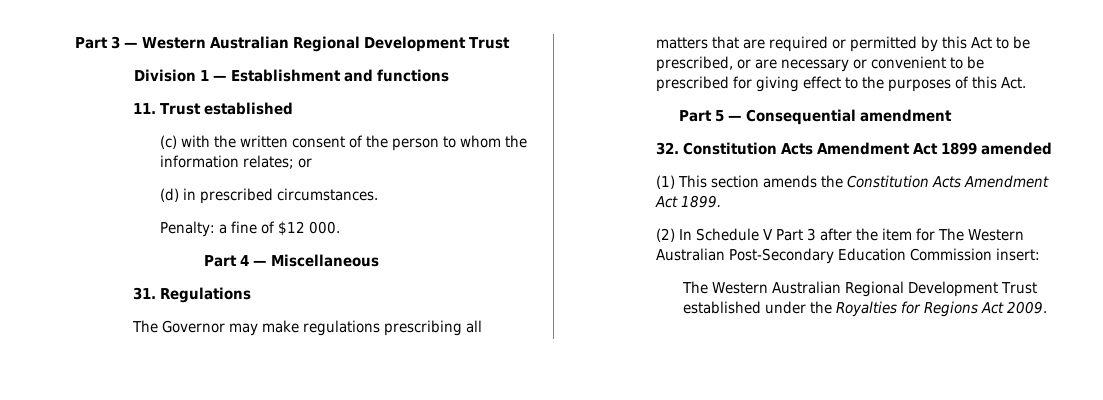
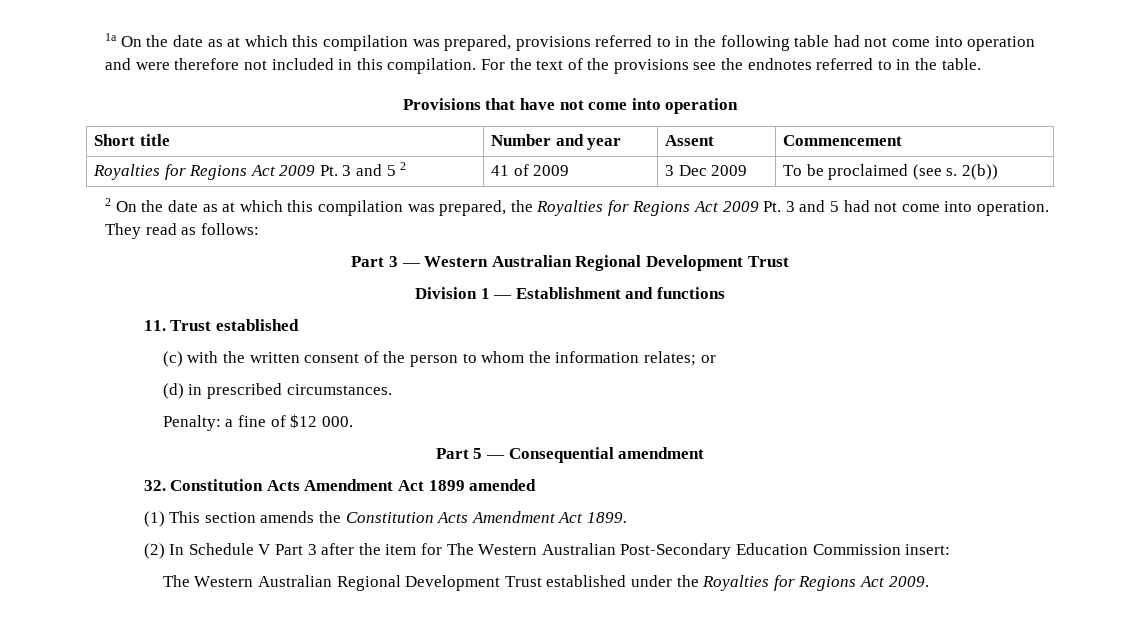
(74, 43) none -> [105,33,1036,51] [105,58,981,74] [402,98,739,114] [93,134,170,146] [490,134,622,150] [664,135,714,146] [782,135,902,146] [92,162,407,180] [490,164,570,176] [664,165,748,176] [782,164,998,180] [105,198,1049,216] [105,223,259,239] 1a On the date as at which this compilation was prepared, provisions referred to in the following table had not come into operation and were therefore not included in this compilation. For the text of the provisions see the endnotes referred to in the table. // Provisions that have not come into operation // Short title | Number and year | Assent | Commencement // Royalties for Regions Act 2009 Pt. 3 and 5 2 | 41 of 2009 | 3 Dec 2009 | To be proclaimed (see s. 2(b)) // 2 On the date as at which this compilation was prepared, the Royalties for Regions Act 2009 Pt. 3 and 5 had not come into operation. They read as follows: //
[204,254,379,267] [132,287,251,303] [131,320,482,336] [655,36,1030,52] [655,56,984,72] [655,76,1026,92] // Part 4 — Miscellaneous // 31. Regulations // The Governor may make regulations prescribing all matters that are required or permitted by this Act to be prescribed, or are necessary or convenient to be prescribed for giving effect to the purposes of this Act. -> (353, 421) none

